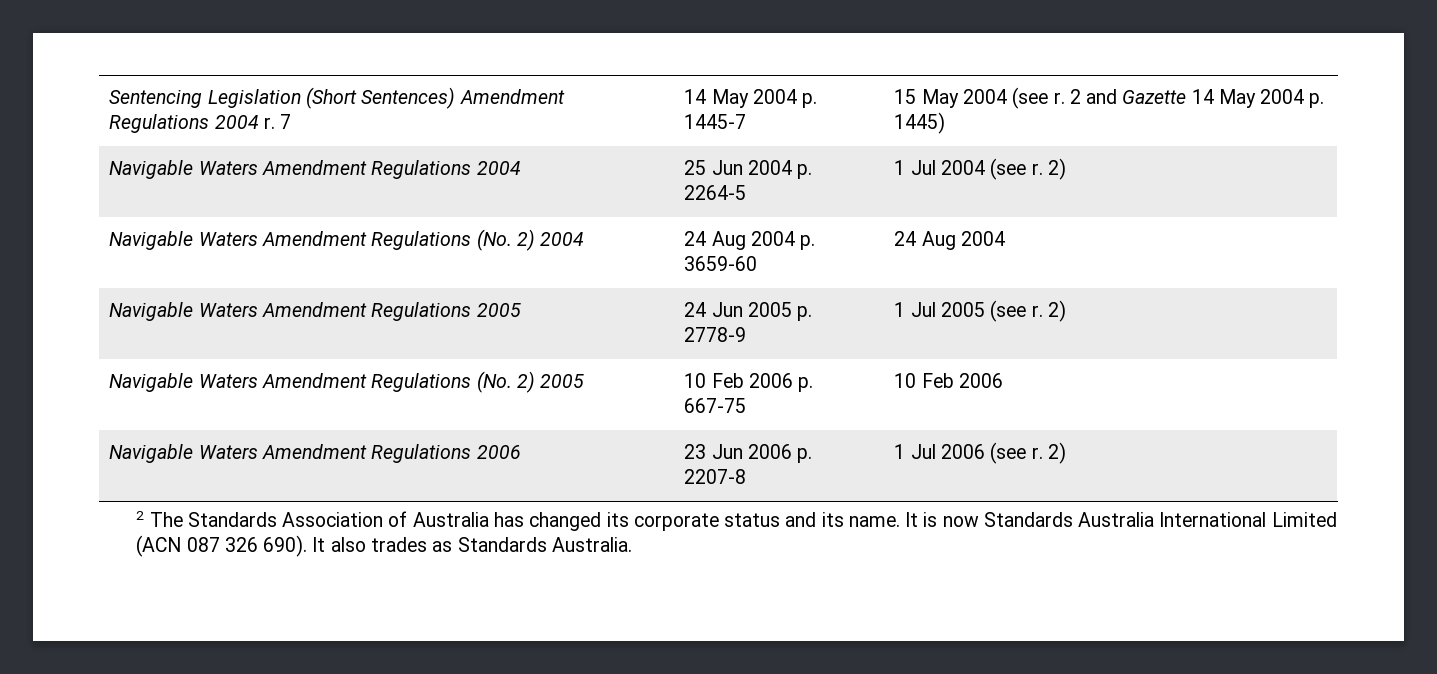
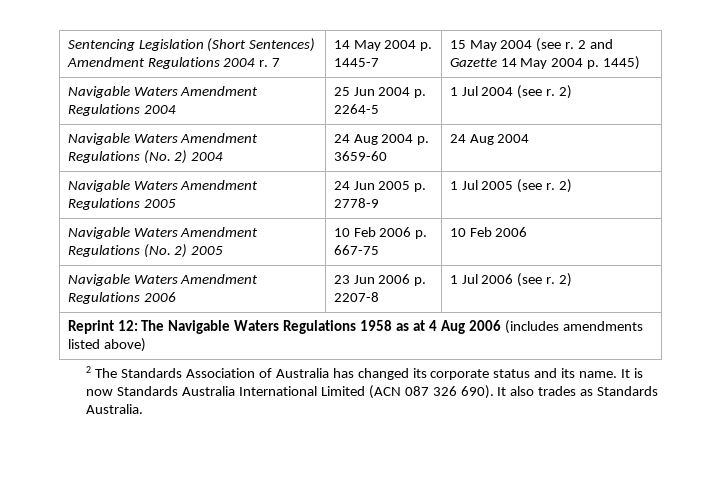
(1066, 453) none -> [67,320,643,334] [67,338,146,352] // Reprint 12: The Navigable Waters Regulations 1958 as at 4 Aug 2006 (includes amendments listed above)

